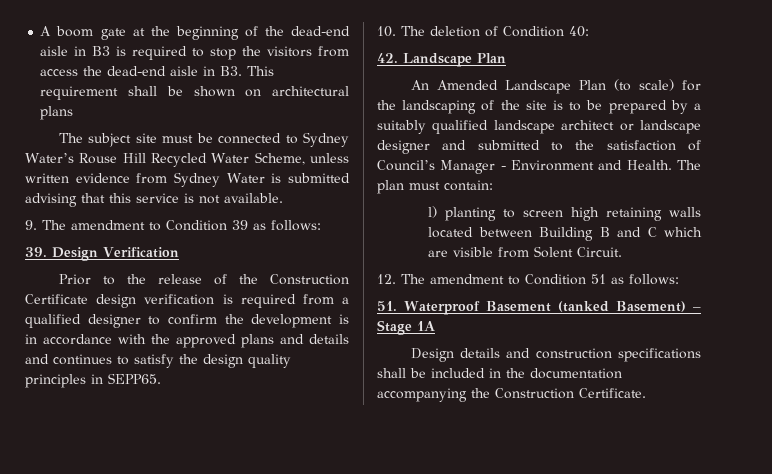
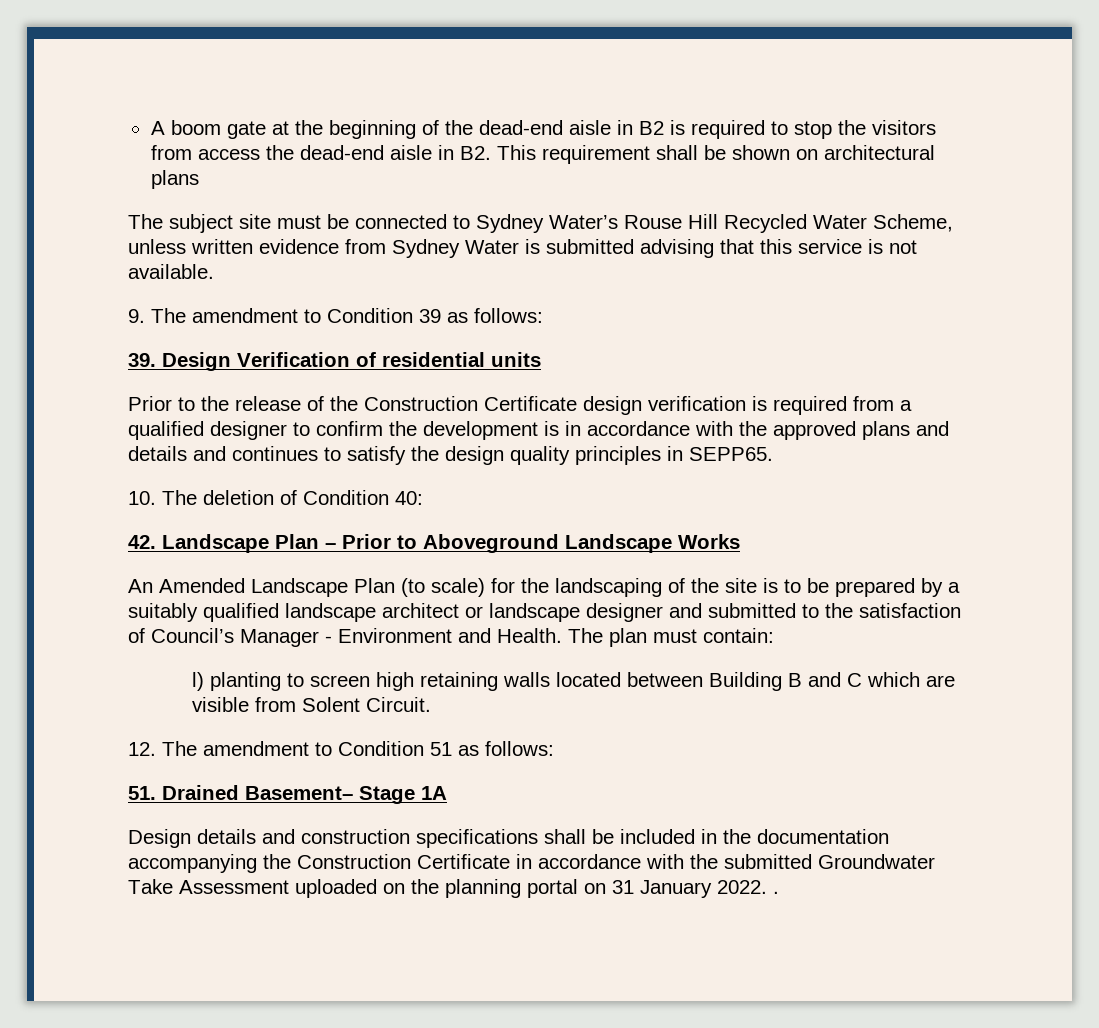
[92,46,111,56] B3 -> [638,121,664,135] B2
[220,66,243,76] B3. -> [459,146,491,160] B2.
(179, 252) none -> [356,352,541,367] of residential units
(506, 58) none -> [325,534,740,553] – Prior to Aboveground Landscape Works
[404,301,701,315] Waterproof Basement (tanked Basement) – -> [162,785,353,800] Drained Basement–
[579,388,646,398] Certificate. -> [417,854,935,869] [128,879,779,898] Certificate in accordance with the submitted Groundwater Take Assessment uploaded on the planning portal on 31 January 2022. .

